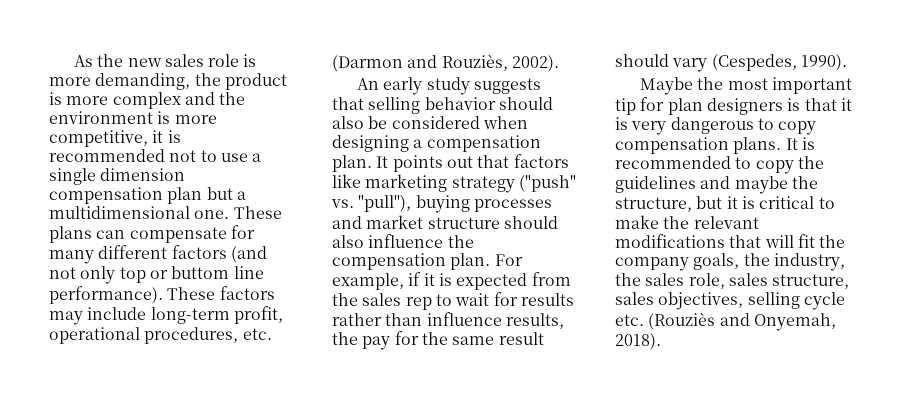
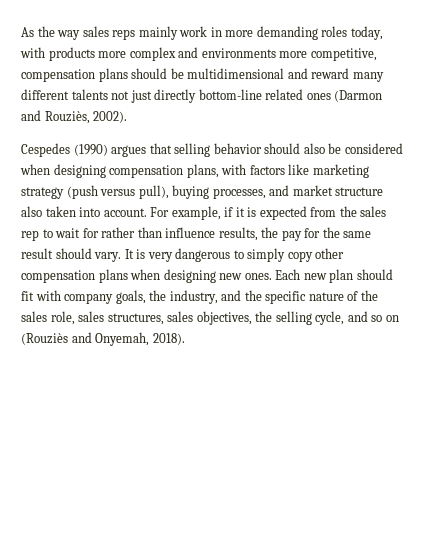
[127,54,257,67] [49,73,287,90] [49,92,246,109] [49,111,217,124] [49,130,181,147] [49,149,262,162] [49,168,186,185] [49,187,246,204] [49,206,282,219] [49,225,255,243] [49,245,267,264] [49,266,264,284] [49,286,275,304] [49,306,283,325] [49,327,272,344] new sales role is more demanding, the product is more complex and the environment is more competitive, it is recommended not to use a single dimension compensation plan but a multidimensional one. These plans can compensate for many different factors (and not only top or buttom line performance). These factors may include long-term profit, operational procedures, etc. -> [57,26,383,40] [20,47,377,61] [21,68,384,82] [21,89,331,103] way sales reps mainly work in more demanding roles today, with products more complex and environments more competitive, compensation plans should be multidimensional and reward many different talents not just directly bottom-line related ones
[356,77,541,95] An early study suggests -> [21,143,147,157] Cespedes (1990) argues
[413,135,541,152] [332,154,569,172] [332,174,576,193] [331,195,552,213] [332,215,558,229] [332,234,474,248] [332,253,491,270] a compensation plan. It points out that factors like marketing strategy ("push" vs. "pull"), buying processes and market structure should also influence the compensation plan. -> [109,164,369,178] [21,185,384,199] [21,206,147,217] compensation plans, with factors like marketing strategy (push versus pull), buying processes, and market structure also taken into account.
[520,293,574,306] results -> (99, 233) none
[672,54,847,72] [639,77,852,95] [615,97,852,115] [615,117,817,135] [615,137,815,154] [615,156,824,174] [615,176,818,194] [615,196,835,212] [615,215,759,229] [615,234,846,248] [615,253,845,271] vary (Cespedes, 1990). // Maybe the most important tip for plan designers is that it is very dangerous to copy compensation plans. It is recommended to copy the guidelines and maybe the structure, but it is critical to make the relevant modifications that will fit the company goals, the industry, -> [94,248,345,262] [21,269,393,283] [21,290,359,304] vary. It is very dangerous to simply copy other compensation plans when designing new ones. Each new plan should fit with company goals, the industry, and the specific nature of
[772,274,850,289] structure, -> [107,313,164,325] structures,
[747,292,845,310] [615,314,644,326] selling cycle etc. -> [255,311,399,325] the selling cycle, and so on

